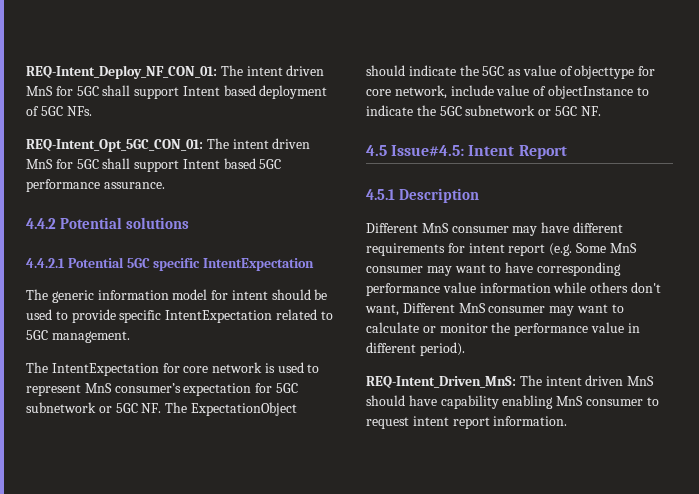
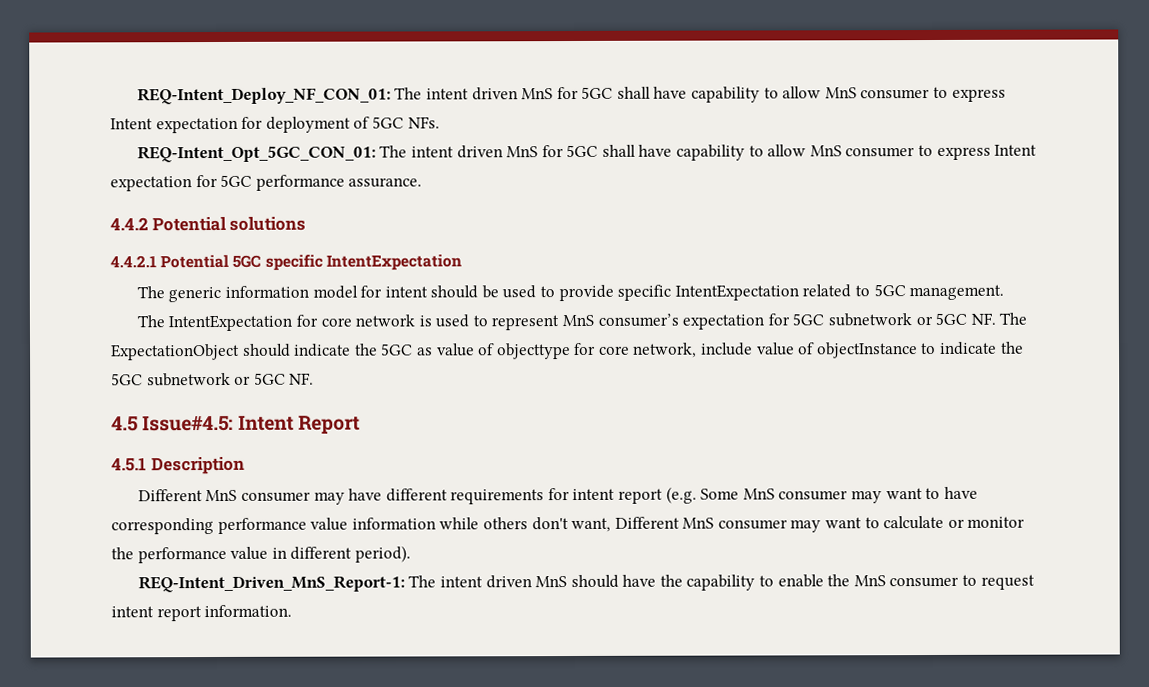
[134,85,256,99] support Intent based -> [653,86,1006,103] [110,116,264,134] have capability to allow MnS consumer to express Intent expectation for
[134,158,256,172] support Intent based -> [638,144,1038,161] [110,174,218,192] have capability to allow MnS consumer to express Intent expectation for
[366,376,516,388] REQ-Intent_Driven_MnS: -> [137,575,405,593] REQ-Intent_Driven_MnS_Report-1:
[440,395,554,409] capability enabling -> [659,574,851,591] the capability to enable the

